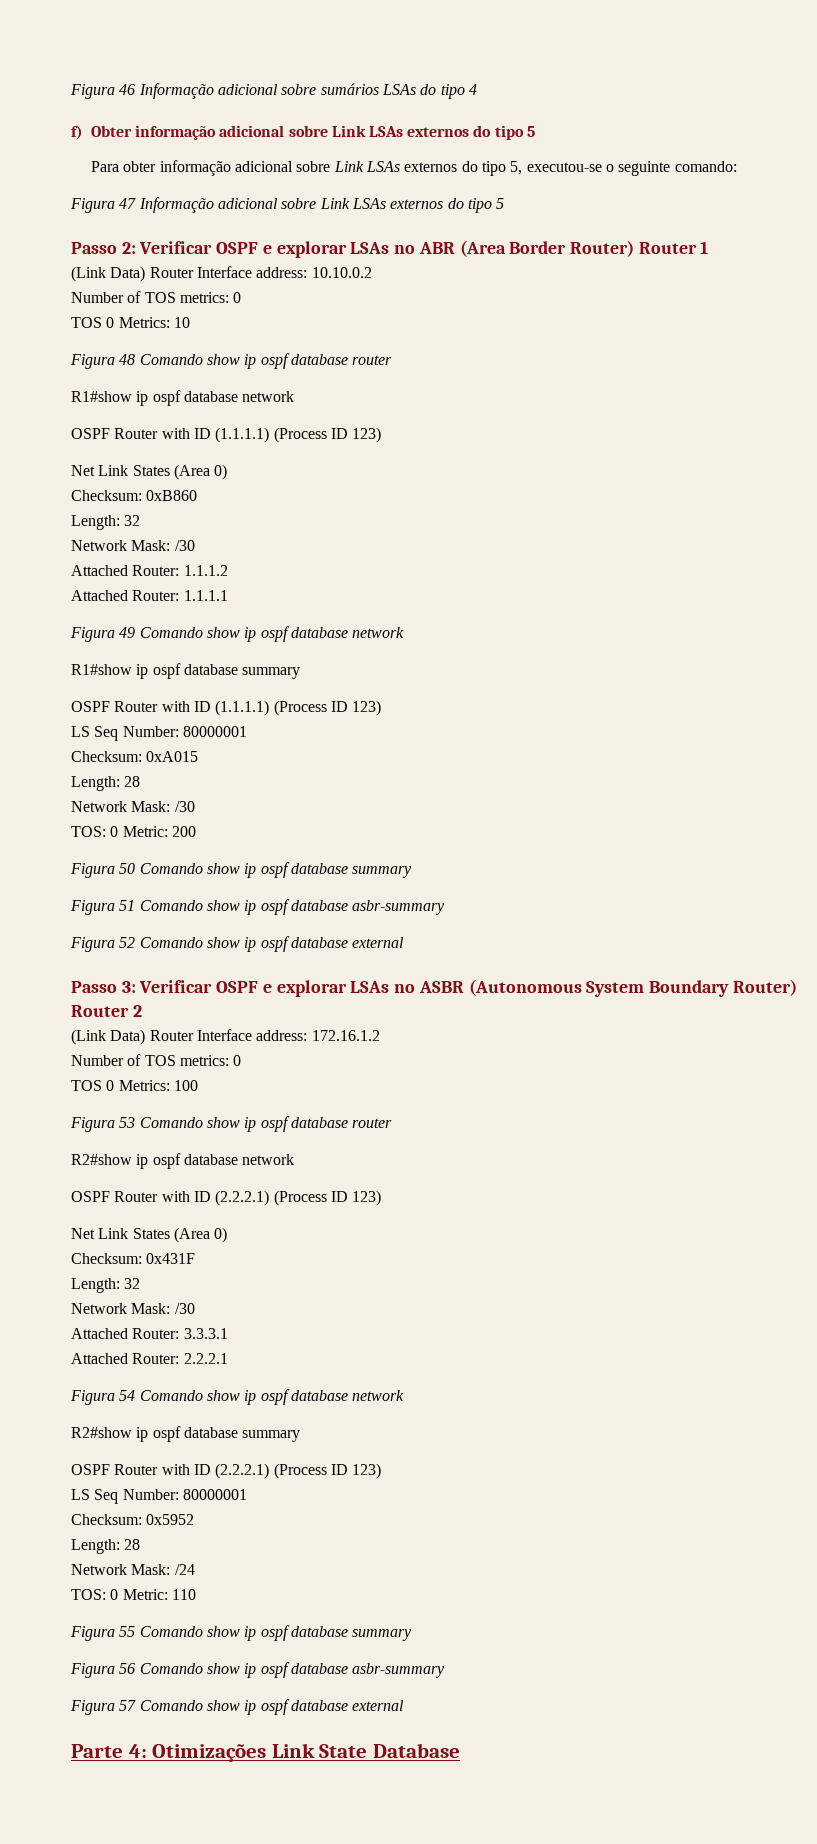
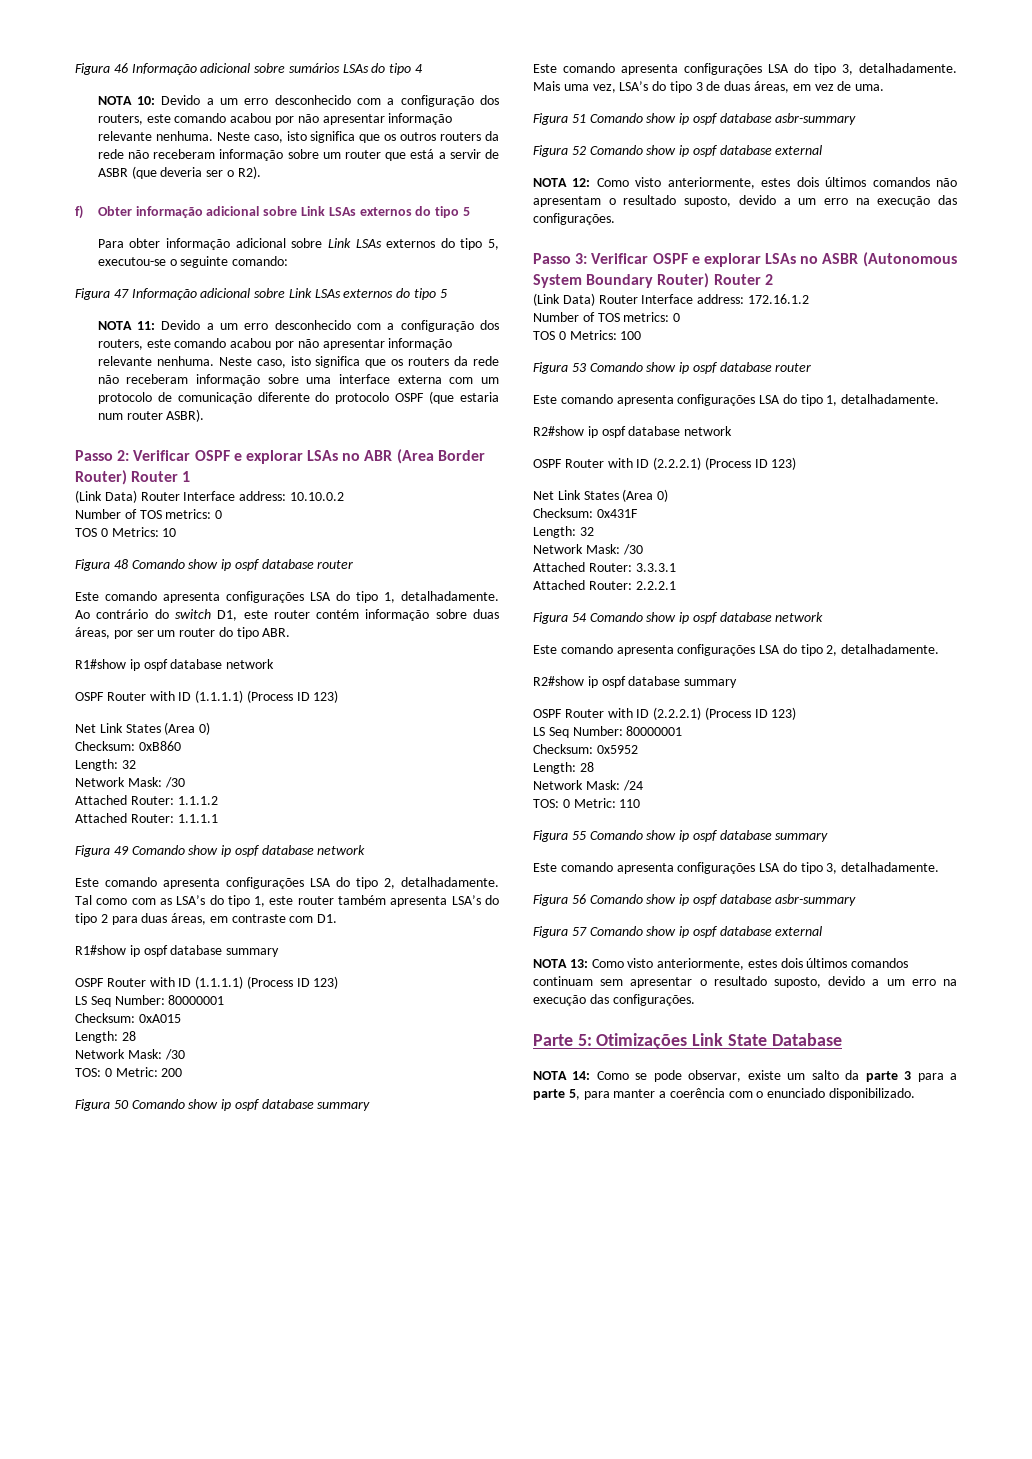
(477, 89) none -> [97,95,499,107] [97,113,453,125] [97,131,500,143] [97,149,499,161] [97,166,261,179] // NOTA 10: Devido a um erro desconhecido com a configuração dos routers, este comando acabou por não apresentar informação relevante nenhuma. Neste caso, isto significa que os outros routers da rede não receberam informação sobre um router que está a servir de ASBR (que deveria ser o R2).
(505, 203) none -> [97,320,499,332] [97,338,453,350] [97,356,500,368] [97,374,499,386] [97,391,499,404] [97,409,205,422] // NOTA 11: Devido a um erro desconhecido com a configuração dos routers, este comando acabou por não apresentar informação relevante nenhuma. Neste caso, isto significa que os routers da rede não receberam informação sobre uma interface externa com um protocolo de comunicação diferente do protocolo OSPF (que estaria num router ASBR).
(393, 360) none -> [75,591,499,603] [75,609,500,621] [75,627,291,639] // Este comando apresenta configurações LSA do tipo 1, detalhadamente. Ao contrário do switch D1, este router contém informação sobre duas áreas, por ser um router do tipo ABR.
(405, 632) none -> [75,877,499,889] [75,895,500,907] [75,913,338,925] // Este comando apresenta configurações LSA do tipo 2, detalhadamente. Tal como com as LSA’s do tipo 1, este router também apresenta LSA’s do tipo 2 para duas áreas, em contraste com D1.
(413, 872) none -> [533,63,957,75] [533,81,885,93] // Este comando apresenta configurações LSA do tipo 3, detalhadamente. Mais uma vez, LSA’s do tipo 3 de duas áreas, em vez de uma.
(405, 942) none -> [533,177,957,189] [533,195,957,207] [533,213,615,225] // NOTA 12: Como visto anteriormente, estes dois últimos comandos não apresentam o resultado suposto, devido a um erro na execução das configurações.
(393, 1123) none -> [533,394,940,406] // Este comando apresenta configurações LSA do tipo 1, detalhadamente.
(405, 1395) none -> [533,644,940,656] // Este comando apresenta configurações LSA do tipo 2, detalhadamente.
(413, 1635) none -> [533,862,940,874] // Este comando apresenta configurações LSA do tipo 3, detalhadamente.
(405, 1705) none -> [533,958,909,970] [533,976,957,988] [533,994,695,1006] // NOTA 13: Como visto anteriormente, estes dois últimos comandos continuam sem apresentar o resultado suposto, devido a um erro na execução das configurações.
[128,1744,147,1758] 4: -> [577,1034,592,1046] 5:
(460, 1750) none -> [533,1070,957,1082] [533,1088,916,1100] // NOTA 14: Como se pode observar, existe um salto da parte 3 para a parte 5, para manter a coerência com o enunciado disponibilizado.

